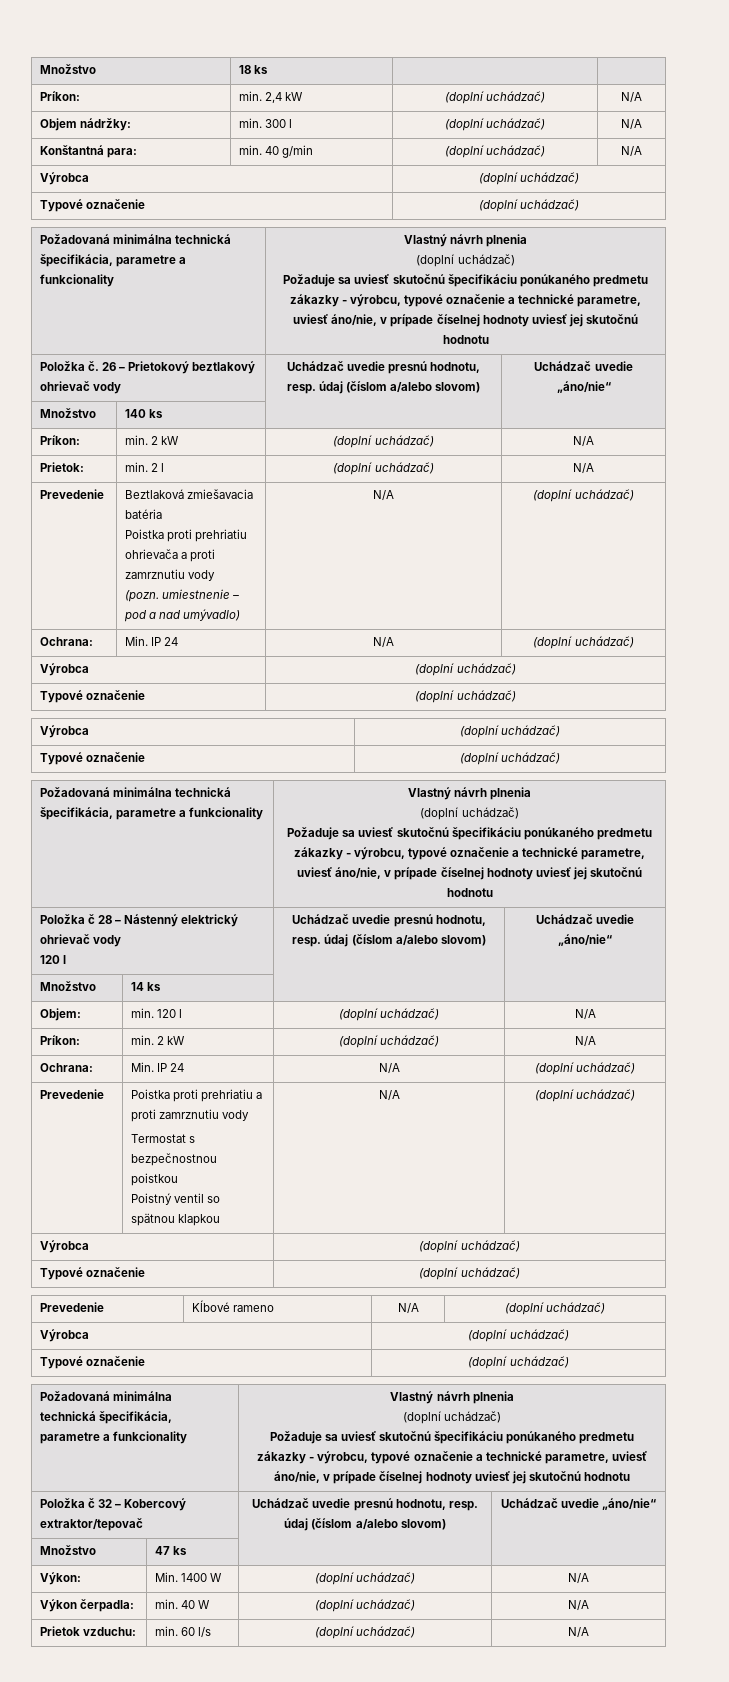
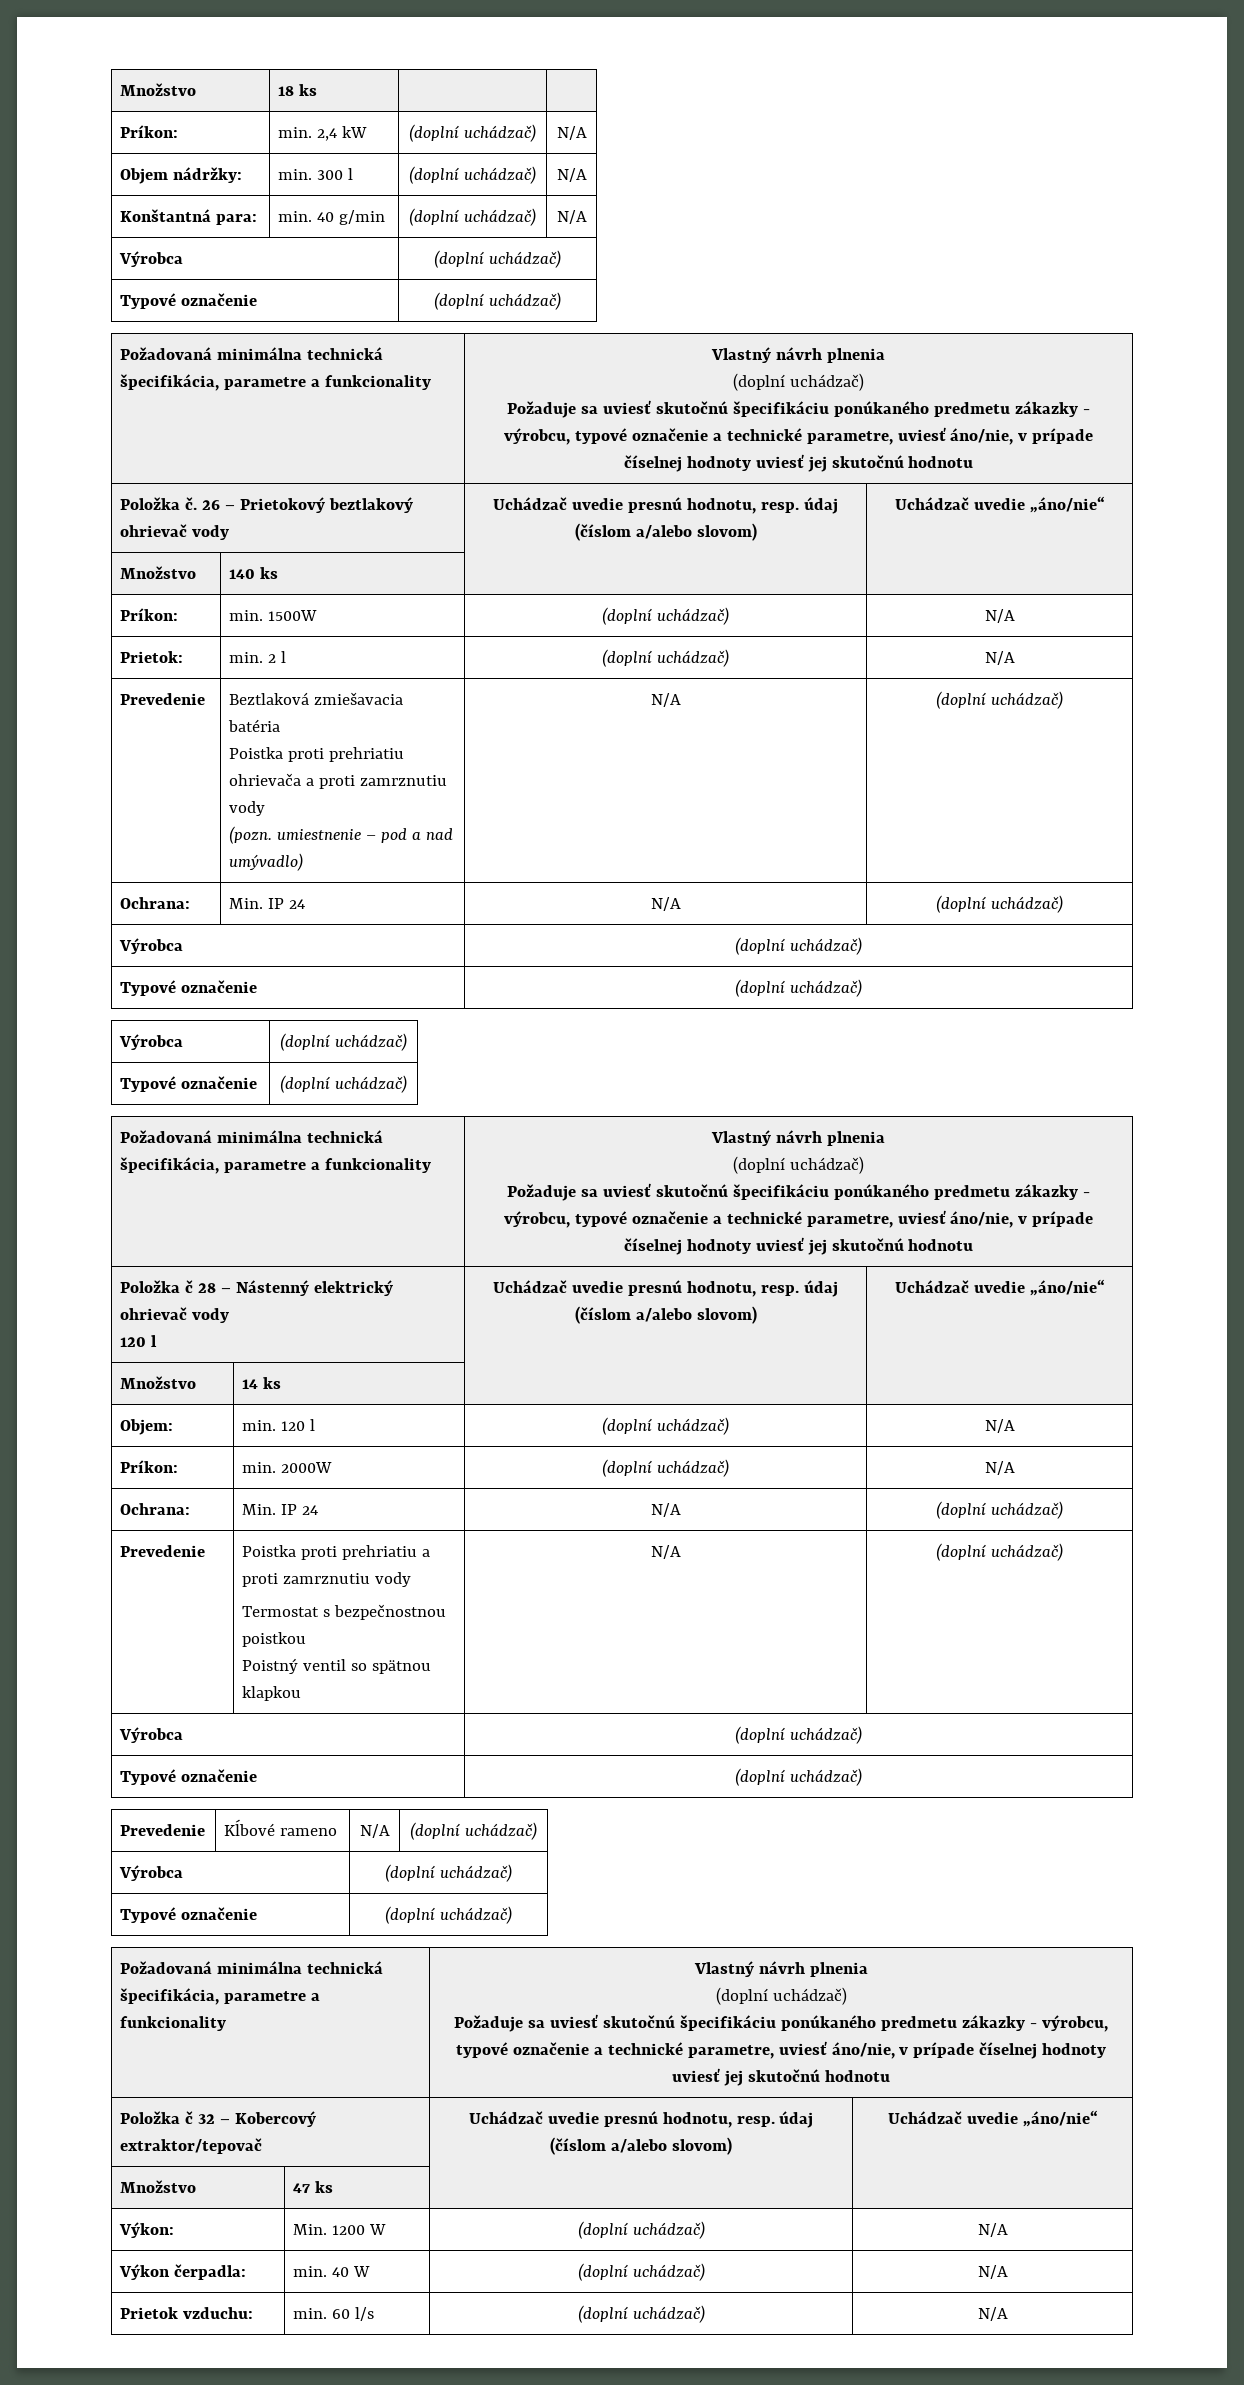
[150,436,179,445] 2 kW -> [268,610,318,621] 1500W
[156,1036,185,1045] 2 kW -> [281,1462,333,1473] 2000W
[180,1573,207,1582] 1400 -> [332,2225,366,2235] 1200

